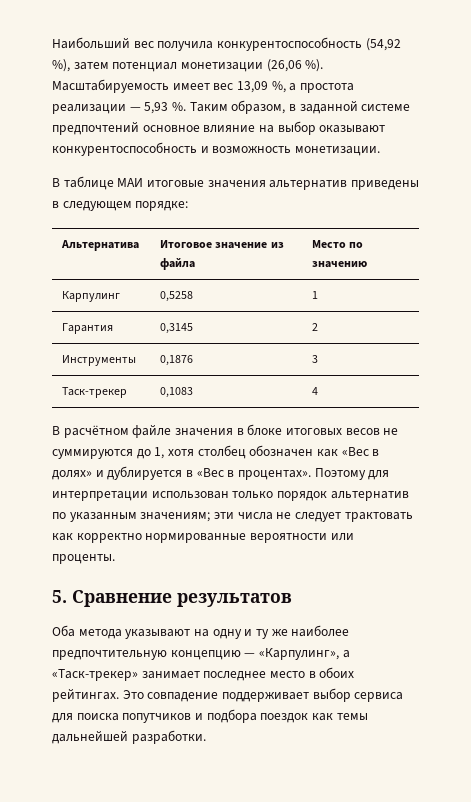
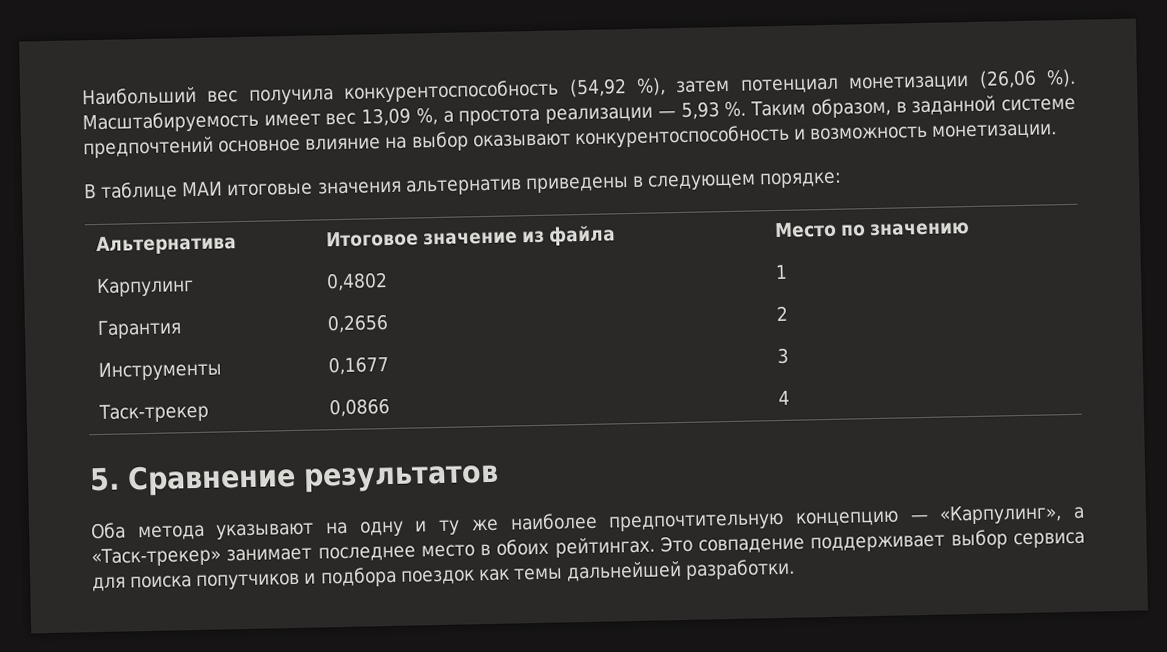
[160,291,194,302] 0,5258 -> [325,272,388,292] 0,4802
[160,323,194,334] 0,3145 -> [326,314,389,334] 0,2656
[160,355,194,366] 0,1876 -> [327,356,389,376] 0,1677
[160,387,194,398] 0,1083 -> [328,398,390,418] 0,0866
[52,424,399,438] [52,445,380,459] [52,466,390,480] [52,491,409,501] [52,512,413,522] [52,533,354,543] [52,554,115,564] // В расчётном файле значения в блоке итоговых весов не суммируются до 1, хотя столбец обозначен как «Вес в долях» и дублируется в «Вес в процентах». Поэтому для интерпретации использован только порядок альтернатив по указанным значениям; эти числа не следует трактовать как корректно нормированные вероятности или проценты. -> (790, 398) none

